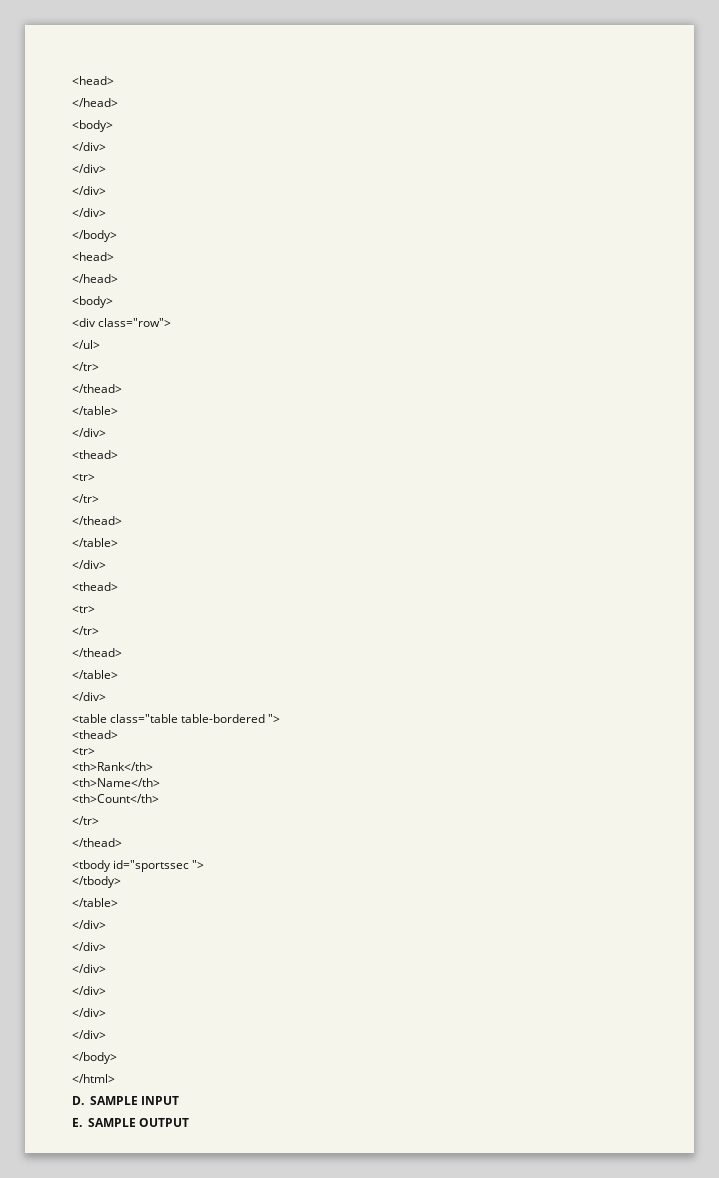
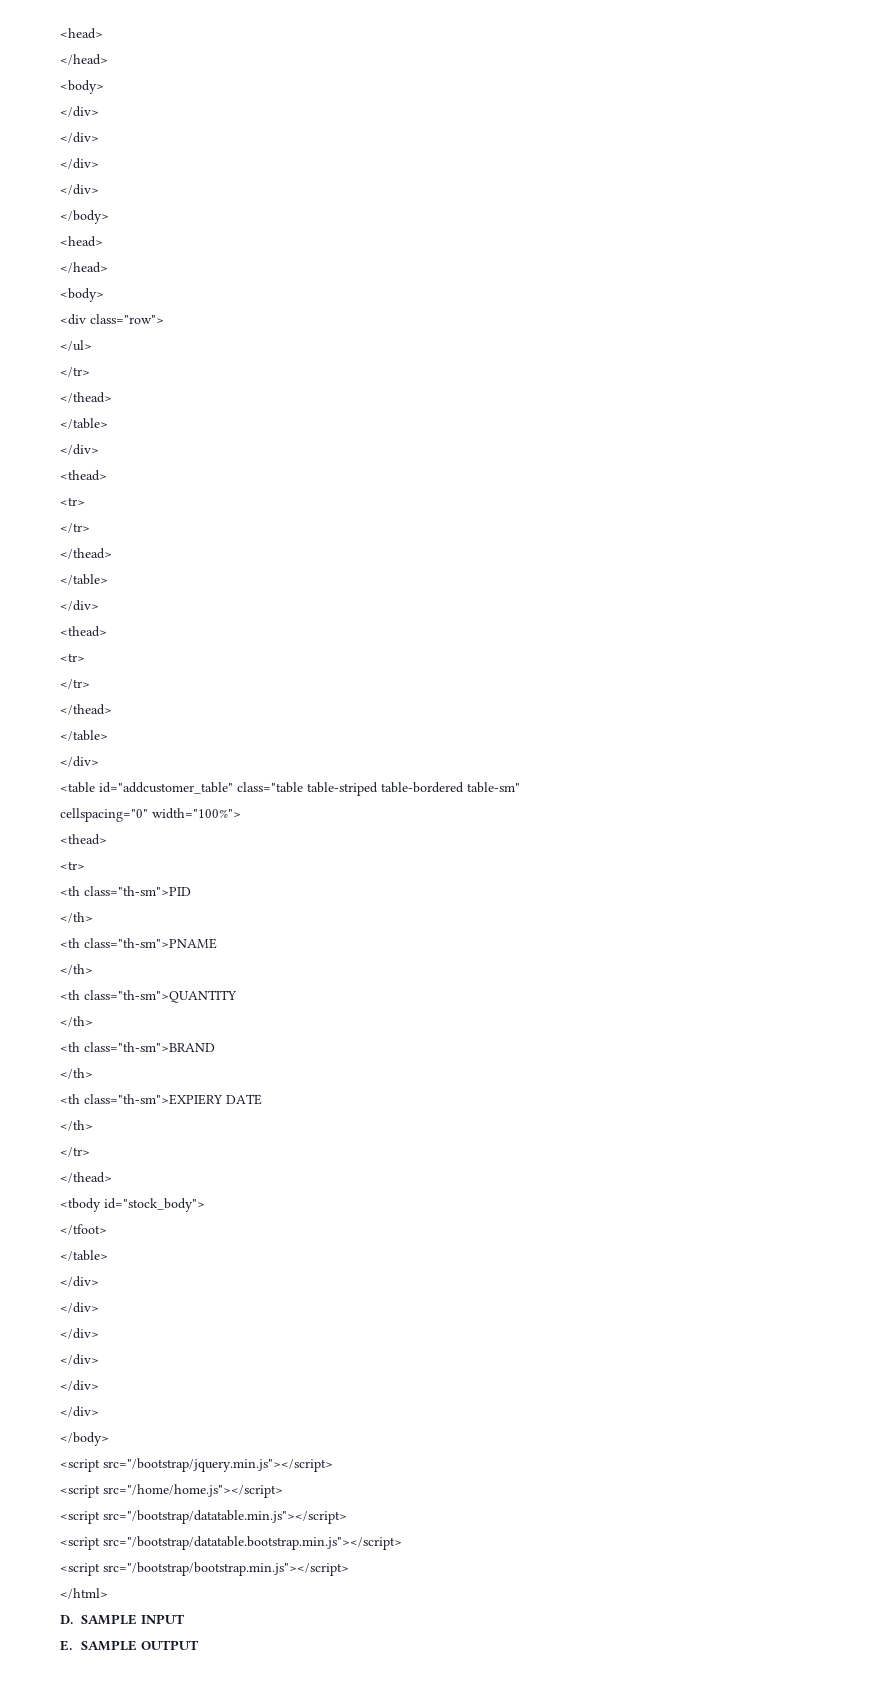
[110,714,281,723] [72,730,118,739] [72,748,95,755] [72,762,153,771] [72,778,160,787] [72,794,159,803] class="table table-bordered "> // <thead> // <tr> // <th>Rank</th> // <th>Name</th> // <th>Count</th> -> [99,782,520,796] [60,808,241,822] [60,834,107,845] [60,861,85,870] [60,886,191,896] [60,912,93,923] [60,938,217,949] [60,964,93,975] [60,990,237,1003] [60,1016,93,1027] [60,1042,215,1052] [60,1068,93,1079] [60,1094,262,1105] [60,1120,93,1131] id="addcustomer_table" class="table table-striped table-bordered table-sm" // cellspacing="0" width="100%"> // <thead> // <tr> // <th class="th-sm">PID // </th> // <th class="th-sm">PNAME // </th> // <th class="th-sm">QUANTITY // </th> // <th class="th-sm">BRAND // </th> // <th class="th-sm">EXPIERY DATE // </th>
[113,860,205,872] [72,876,121,888] id="sportssec "> // </tbody> -> [104,1198,205,1212] [60,1224,107,1235] id="stock_body"> // </tfoot>
(117, 1058) none -> [60,1458,333,1472] [60,1484,283,1498] [60,1510,347,1524] [60,1536,402,1550] [60,1562,349,1576] // <script src="/bootstrap/jquery.min.js"></script> // <script src="/home/home.js"></script> // <script src="/bootstrap/datatable.min.js"></script> // <script src="/bootstrap/datatable.bootstrap.min.js"></script> // <script src="/bootstrap/bootstrap.min.js"></script>

